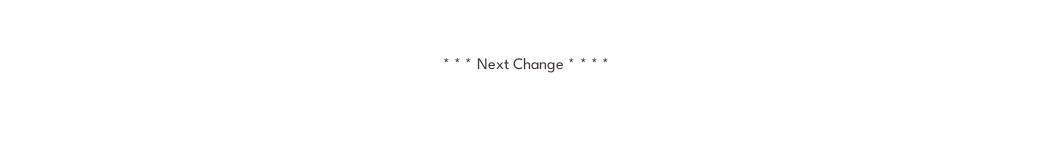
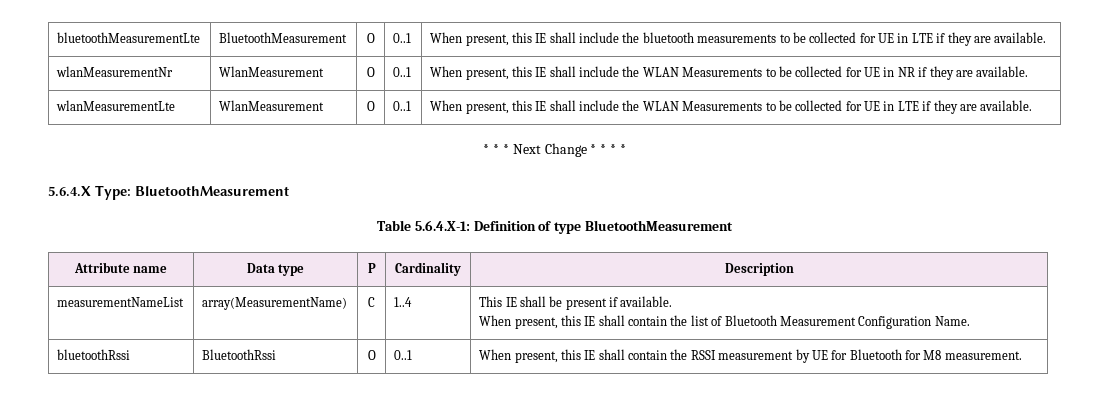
(442, 63) none -> [57,32,201,43] [219,32,348,43] [366,33,375,43] [393,33,412,43] [430,32,1047,46] [56,66,174,77] [219,66,325,77] [366,67,375,77] [393,67,412,77] [430,66,1029,80] [56,100,176,111] [219,100,325,111] [366,101,375,111] [393,101,412,111] [430,100,1033,114] bluetoothMeasurementLte | BluetoothMeasurement | O | 0..1 | When present, this IE shall include the bluetooth measurements to be collected for UE in LTE if they are available. // wlanMeasurementNr | WlanMeasurement | O | 0..1 | When present, this IE shall include the WLAN Measurements to be collected for UE in NR if they are available. // wlanMeasurementLte | WlanMeasurement | O | 0..1 | When present, this IE shall include the WLAN Measurements to be collected for UE in LTE if they are available. //
(610, 63) none -> [48,185,289,200] [377,220,733,234] [73,262,168,273] [246,263,305,276] [367,263,376,273] [395,262,461,276] [724,263,794,276] [57,297,185,307] [202,297,348,310] [368,297,375,307] [394,297,413,307] [479,296,673,310] [479,315,970,329] [57,349,131,360] [202,349,277,360] [367,350,376,360] [394,350,413,360] [479,349,1022,363] // 5.6.4.X Type: BluetoothMeasurement // Table 5.6.4.X-1: Definition of type BluetoothMeasurement // Attribute name | Data type | P | Cardinality | Description // measurementNameList | array(MeasurementName) | C | 1..4 | This IE shall be present if available. // When present, this IE shall contain the list of Bluetooth Measurement Configuration Name. // bluetoothRssi | BluetoothRssi | O | 0..1 | When present, this IE shall contain the RSSI measurement by UE for Bluetooth for M8 measurement.

